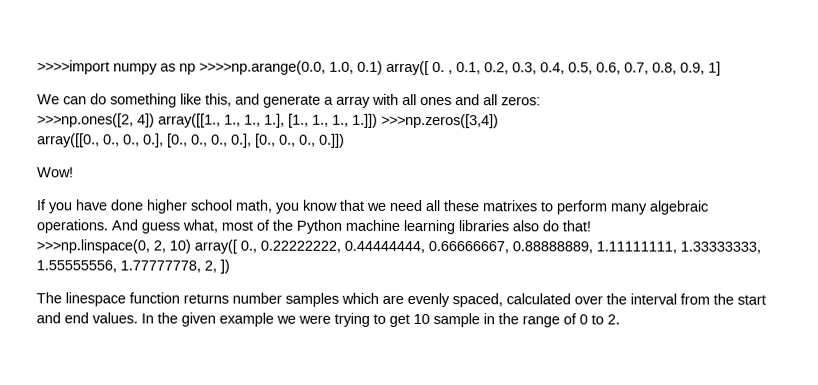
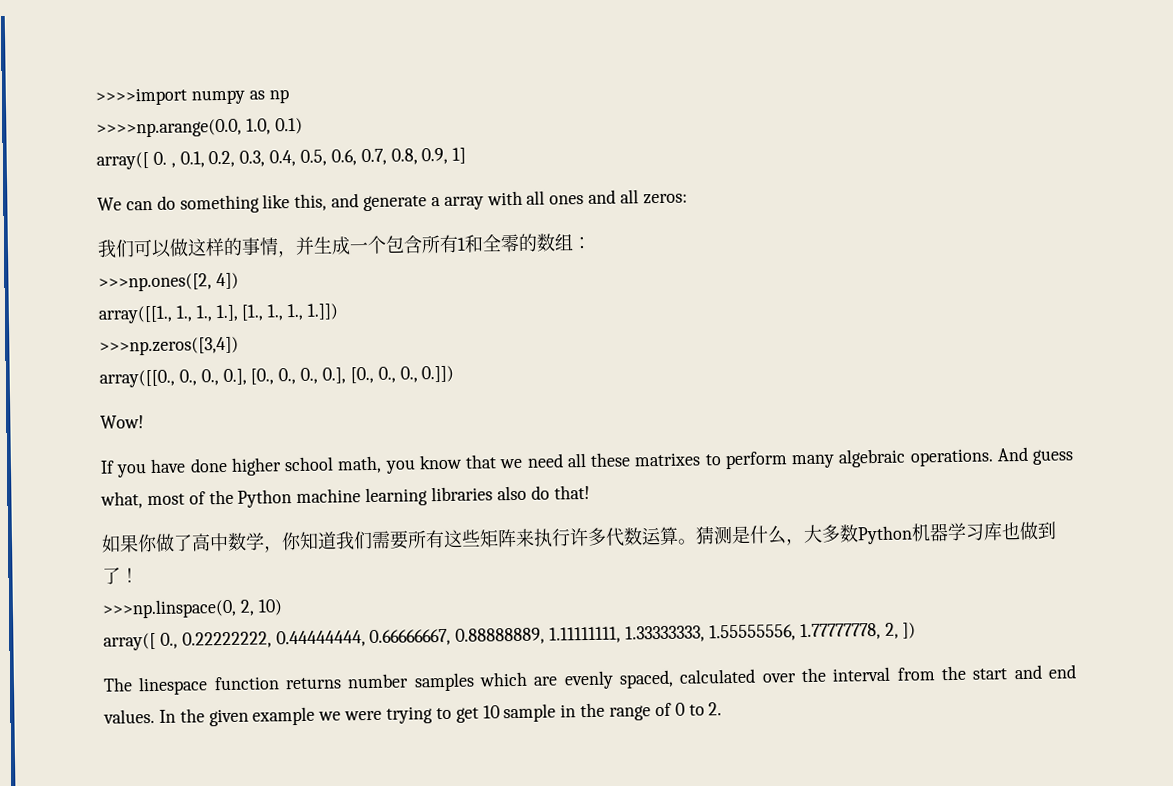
(196, 69) none -> (289, 96) //
(383, 67) none -> (303, 126) //
(541, 101) none -> [97,233,592,258] // 我们可以做这样的事情，并生成一个包含所有1和全零的数组：
(155, 120) none -> (239, 281) //
(378, 120) none -> (339, 311) //
(591, 226) none -> [101,521,1057,553] [102,567,139,585] // 如果你做了高中数学，你知道我们需要所有这些矩阵来执行许多代数运算。猜测是什么，大多数Python机器学习库也做到了！
(191, 246) none -> (283, 607) //

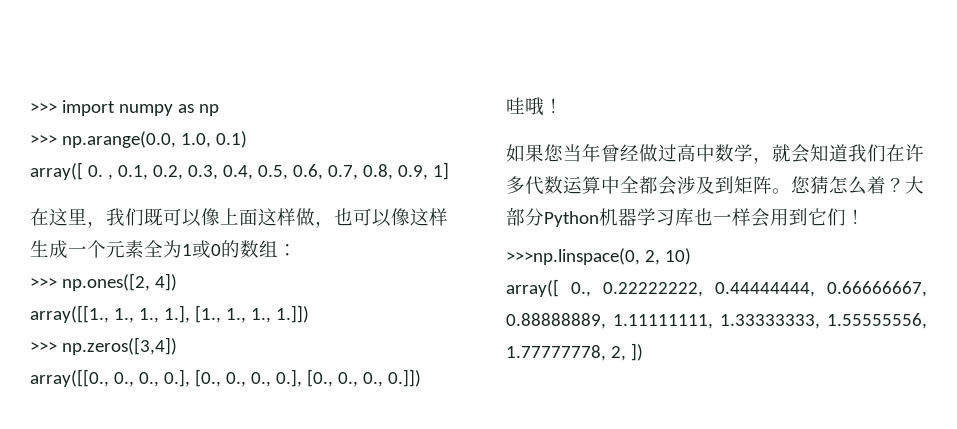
[95,87,187,106] >>>>import -> [30,100,115,116] >>> import
[96,118,242,138] >>>>np.arange(0.0, -> [30,131,176,148] >>> np.arange(0.0,
[97,189,688,214] [97,233,520,258] We can do something like this, and generate a array with all ones and all zeros: // 我们可以做这样的事情，并生成一个包含所有1和全零 -> [30,208,448,228] [30,240,221,259] 在这里，我们既可以像上面这样做，也可以像这样生成一个元素全为1或0
[98,273,212,292] >>>np.ones([2, -> [30,273,150,291] >>> np.ones([2,
[99,336,239,356] >>>np.zeros([3,4]) -> [30,337,177,355] >>> np.zeros([3,4])
[100,415,144,429] [100,446,1074,478] [100,484,590,509] [101,533,193,553] Wow! // If you have done higher school math, you know that we need all these matrixes to perform many algebraic operations. And guess what, most of the Python machine learning libraries also do that! // 如果你做了 -> [506,97,563,116] [506,143,677,162] 哇哦！ // 如果您当年曾经做过
[281,531,302,551] 你 -> [772,144,810,163] 就会
[371,524,859,550] 需要所有这些矩阵来执行许多代数运算。猜测是什么，大多数 -> [886,144,924,162] [506,176,924,195] [506,208,544,226] 在许多代数运算中全都会涉及到矩阵。您猜怎么着？大部分
[1019,521,1057,541] [102,567,121,585] 做到了 -> [713,208,846,227] 一样会用到它们
[103,664,1077,696] [103,702,723,727] // The linespace function returns number samples which are evenly spaced, calculated over the interval from the start and end values. In the given example we were trying to get 10 sample in the range of 0 to 2. -> (643, 352) none

